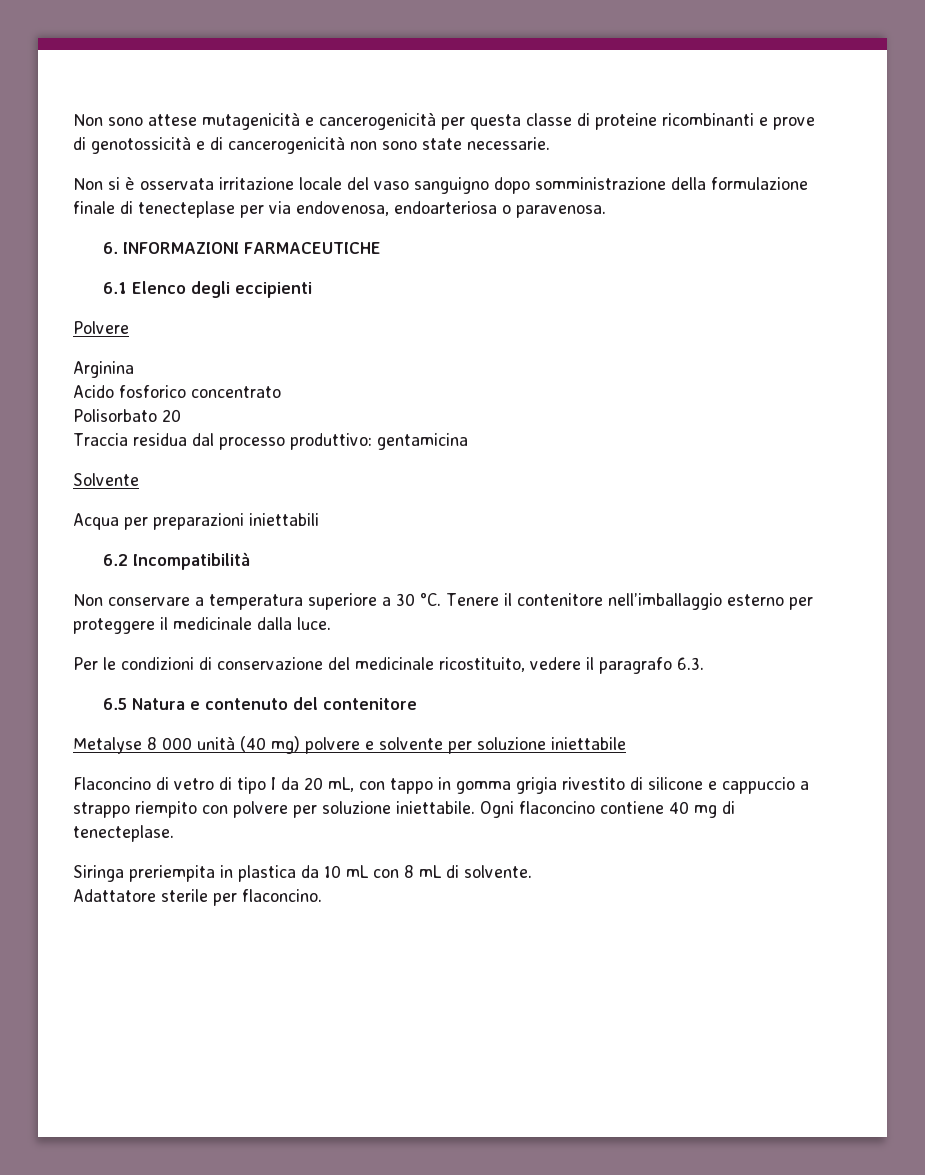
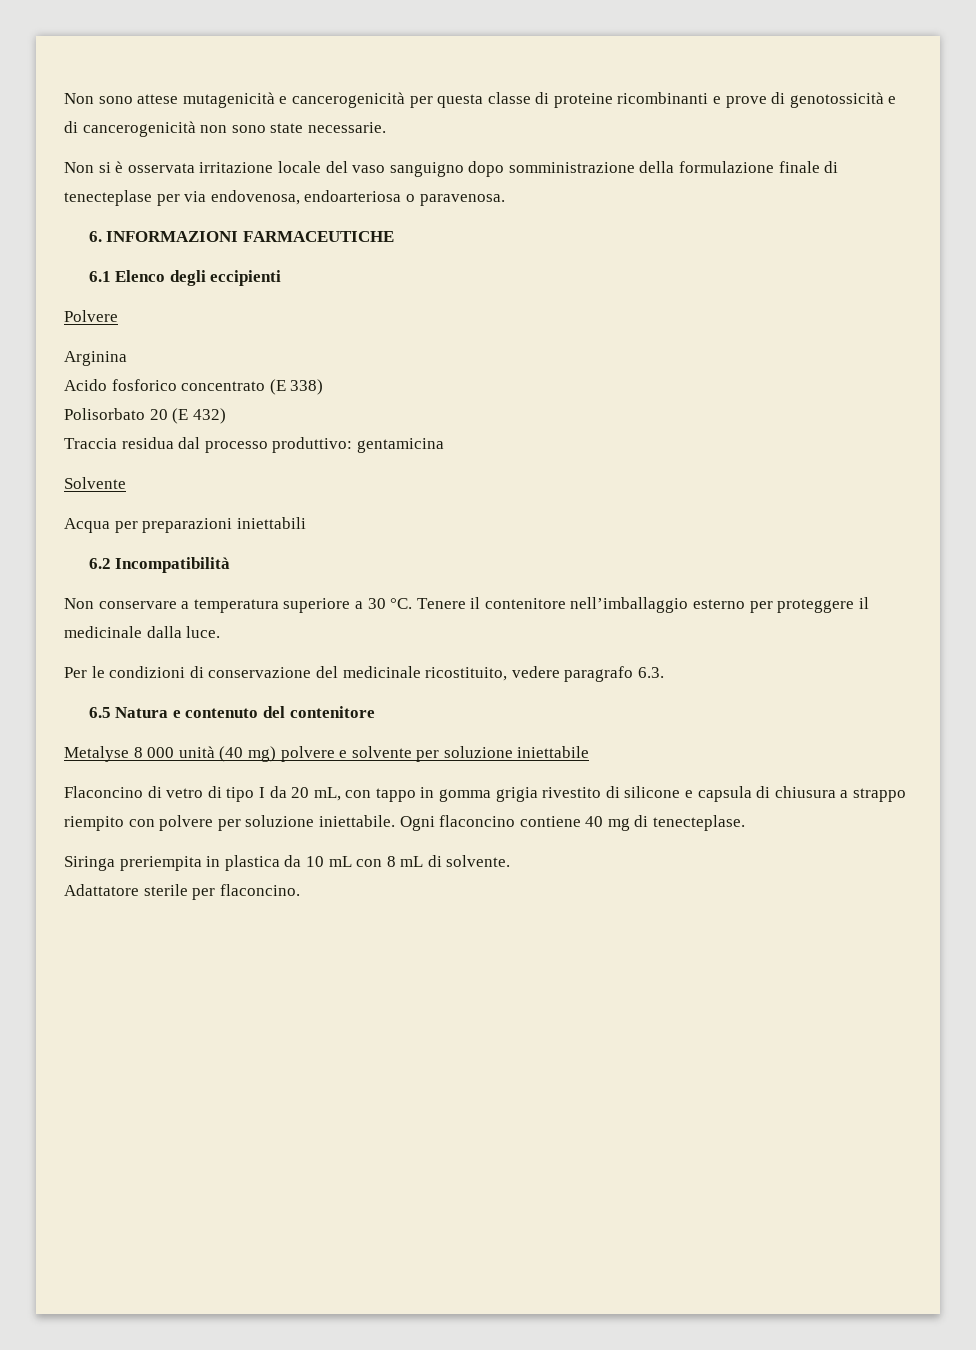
(281, 392) none -> [269,379,324,395] (E 338)
(181, 415) none -> [172,408,226,424] (E 432)
[586,657,594,670] il -> (560, 672) none
[722,777,795,794] cappuccio -> [697,786,836,802] capsula di chiusura

